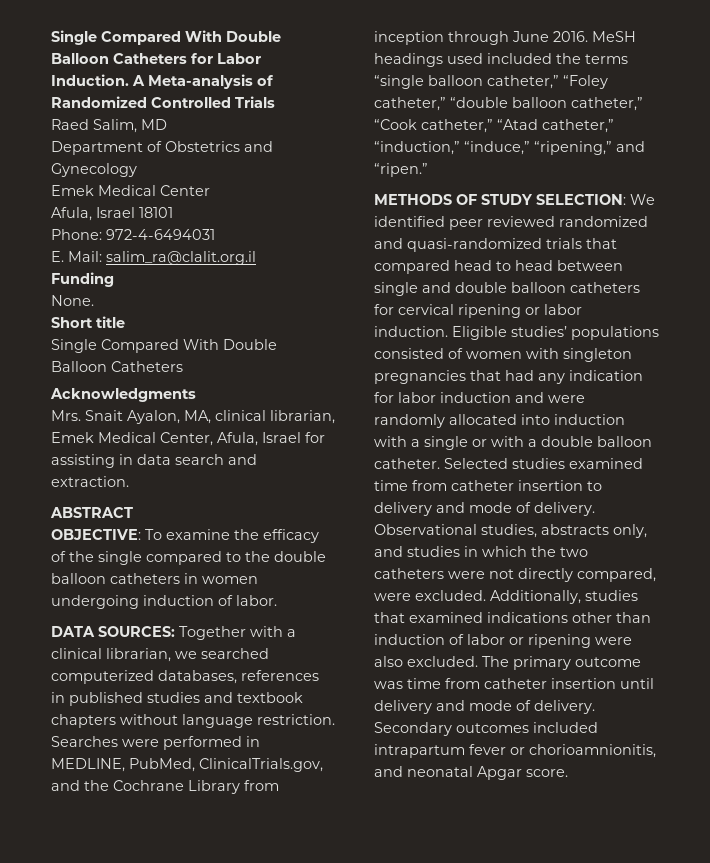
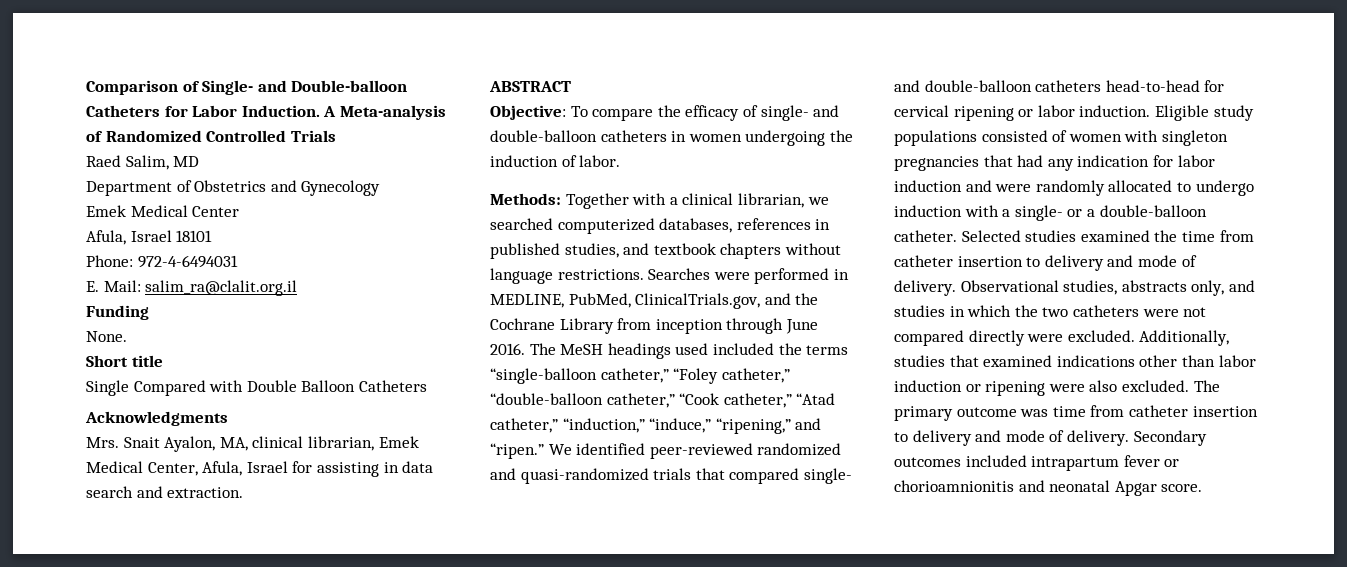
[51,30,281,45] [51,53,109,64] Single Compared With Double Balloon -> [86,80,408,95] Comparison of Single- and Double-balloon
[183,339,219,350] With -> [209,380,244,392] with
[51,529,319,543] [51,551,326,565] [51,573,106,584] OBJECTIVE: To examine the efficacy of the single compared to the double balloon -> [490,105,840,121] [490,130,597,142] Objective: To compare the efficacy of single- and double-balloon
(139, 602) none -> [829,130,853,142] the
[51,626,175,637] DATA SOURCES: -> [490,193,561,205] Methods:
[147,692,200,703] studies -> [564,243,619,258] studies,
[257,714,335,725] restriction. -> [557,269,644,280] restrictions.
(588, 36) none -> [529,343,556,355] The
[374,75,483,89] “single balloon -> [490,368,597,384] “single-balloon
[450,97,567,108] “double balloon -> [490,393,603,405] “double-balloon
[374,194,655,205] [374,216,555,230] // METHODS OF STUDY SELECTION: We identified peer reviewed -> [548,443,753,459] We identified peer-reviewed
[454,260,623,271] [374,282,640,296] head to head between single and double balloon catheters -> [803,468,852,484] [894,80,1200,92] single- and double-balloon catheters head-to-head
[511,326,567,337] studies’ -> [1213,105,1254,121] study
[521,414,550,425] into -> [1176,180,1254,196] to undergo
[424,436,652,450] single or with a double balloon -> [1014,205,1207,221] single- or a double-balloon
(643, 463) none -> [1154,230,1178,242] the
[518,568,656,582] directly compared, -> [894,330,1025,346] compared directly
[374,634,505,645] induction of labor -> [1218,355,1256,367] [894,380,962,392] labor induction
[620,678,654,689] until -> [894,432,908,442] to
[529,744,656,758] chorioamnionitis, -> [894,480,1014,492] chorioamnionitis

